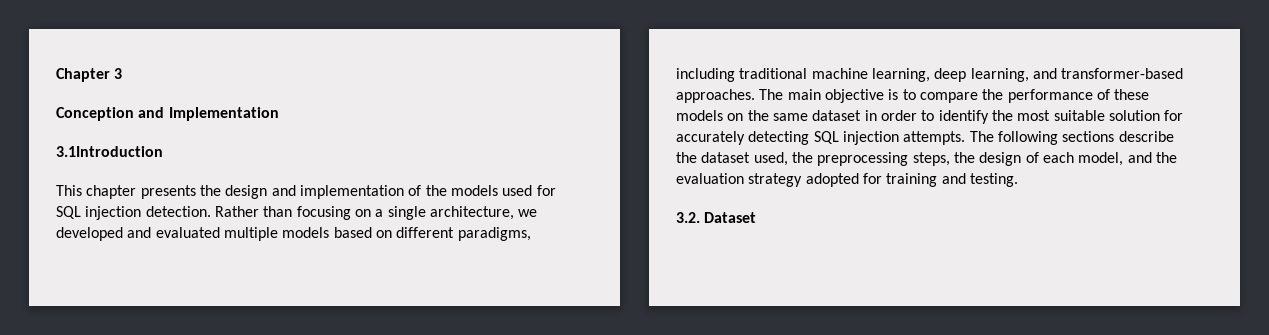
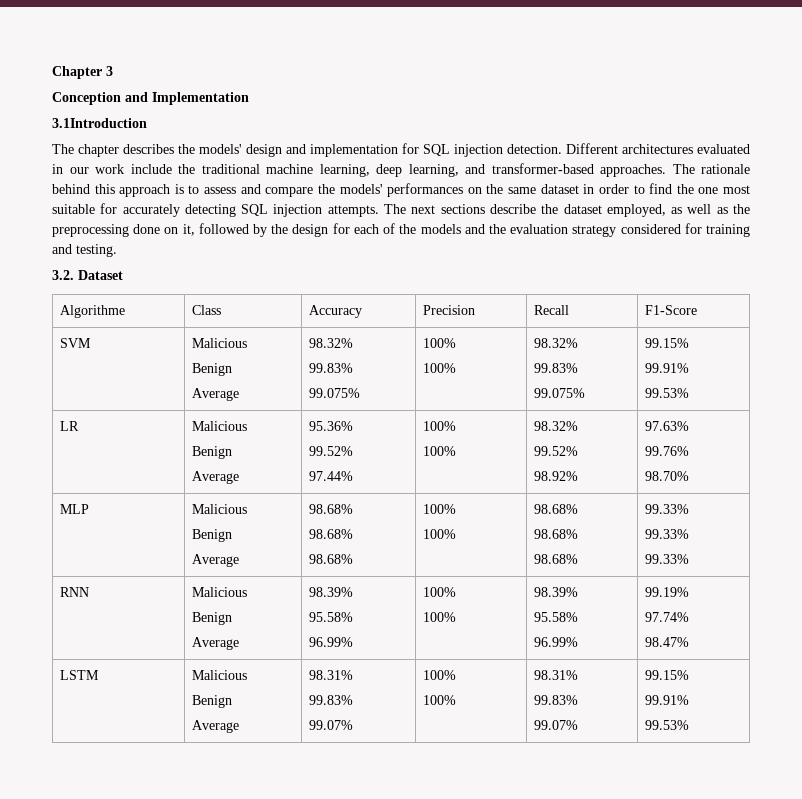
[56,185,556,199] [56,206,538,220] [56,227,531,241] [676,68,735,82] This chapter presents the design and implementation of the models used for SQL injection detection. Rather than focusing on a single architecture, we developed and evaluated multiple models based on different paradigms, including -> [52,143,750,157] [52,164,195,174] The chapter describes the models' design and implementation for SQL injection detection. Different architectures evaluated in our work include the
[787,89,1150,103] [676,110,723,121] main objective is to compare the performance of these models -> [701,164,750,174] [52,183,464,197] rationale behind this approach is to assess and compare the models' performances
[938,110,1013,124] identify the -> [649,183,719,194] find the one
[1108,110,1160,121] solution -> (95, 209) none
[997,131,1058,145] following -> [411,205,436,214] next
[753,152,1124,166] used, the preprocessing steps, the design of each model, -> [606,204,750,217] [52,223,461,237] employed, as well as the preprocessing done on it, followed by the design for each of the models
[805,173,859,187] adopted -> [620,224,681,234] considered
(757, 217) none -> [60,305,126,318] [192,305,222,315] [309,305,363,318] [423,305,476,315] [534,305,570,315] [645,305,698,315] [60,338,92,348] [192,338,248,348] [192,363,233,376] [192,388,240,401] [309,338,354,348] [309,363,354,373] [309,388,361,398] [423,338,457,348] [423,363,457,373] [534,338,579,348] [534,363,579,373] [534,388,586,398] [645,338,690,348] [645,363,690,373] [645,388,690,398] [60,421,80,431] [192,421,248,431] [192,446,233,459] [192,471,240,484] [309,421,354,431] [309,446,354,456] [309,471,354,481] [423,421,457,431] [423,446,457,456] [534,421,579,431] [534,446,579,456] [534,471,579,481] [645,421,690,431] [645,446,690,456] [645,471,690,481] [60,504,90,514] [192,504,248,514] [192,529,233,542] [192,554,240,567] [309,504,354,514] [309,529,354,539] [309,554,354,564] [423,504,457,514] [423,529,457,539] [534,504,579,514] [534,529,579,539] [534,554,579,564] [645,504,690,514] [645,529,690,539] [645,554,690,564] [60,587,90,597] [192,587,248,597] [192,612,233,625] [192,637,240,650] [309,587,354,597] [309,612,354,622] [309,637,354,647] [423,587,457,597] [423,612,457,622] [534,587,579,597] [534,612,579,622] [534,637,579,647] [645,587,690,597] [645,612,690,622] [645,637,690,647] [60,670,100,680] [192,670,248,680] [192,695,233,708] [192,720,240,733] [309,670,354,680] [309,695,354,705] [309,720,354,730] [423,670,457,680] [423,695,457,705] [534,670,579,680] [534,695,579,705] [534,720,579,730] [645,670,690,680] [645,695,690,705] [645,720,690,730] // Algorithme | Class | Accuracy | Precision | Recall | F1-Score // SVM | Malicious // Benign // Average | 98.32% // 99.83% // 99.075% | 100% // 100% | 98.32% // 99.83% // 99.075% | 99.15% // 99.91% // 99.53% // LR | Malicious // Benign // Average | 95.36% // 99.52% // 97.44% | 100% // 100% | 98.32% // 99.52% // 98.92% | 97.63% // 99.76% // 98.70% // MLP | Malicious // Benign // Average | 98.68% // 98.68% // 98.68% | 100% // 100% | 98.68% // 98.68% // 98.68% | 99.33% // 99.33% // 99.33% // RNN | Malicious // Benign // Average | 98.39% // 95.58% // 96.99% | 100% // 100% | 98.39% // 95.58% // 96.99% | 99.19% // 97.74% // 98.47% // LSTM | Malicious // Benign // Average | 98.31% // 99.83% // 99.07% | 100% // 100% | 98.31% // 99.83% // 99.07% | 99.15% // 99.91% // 99.53%

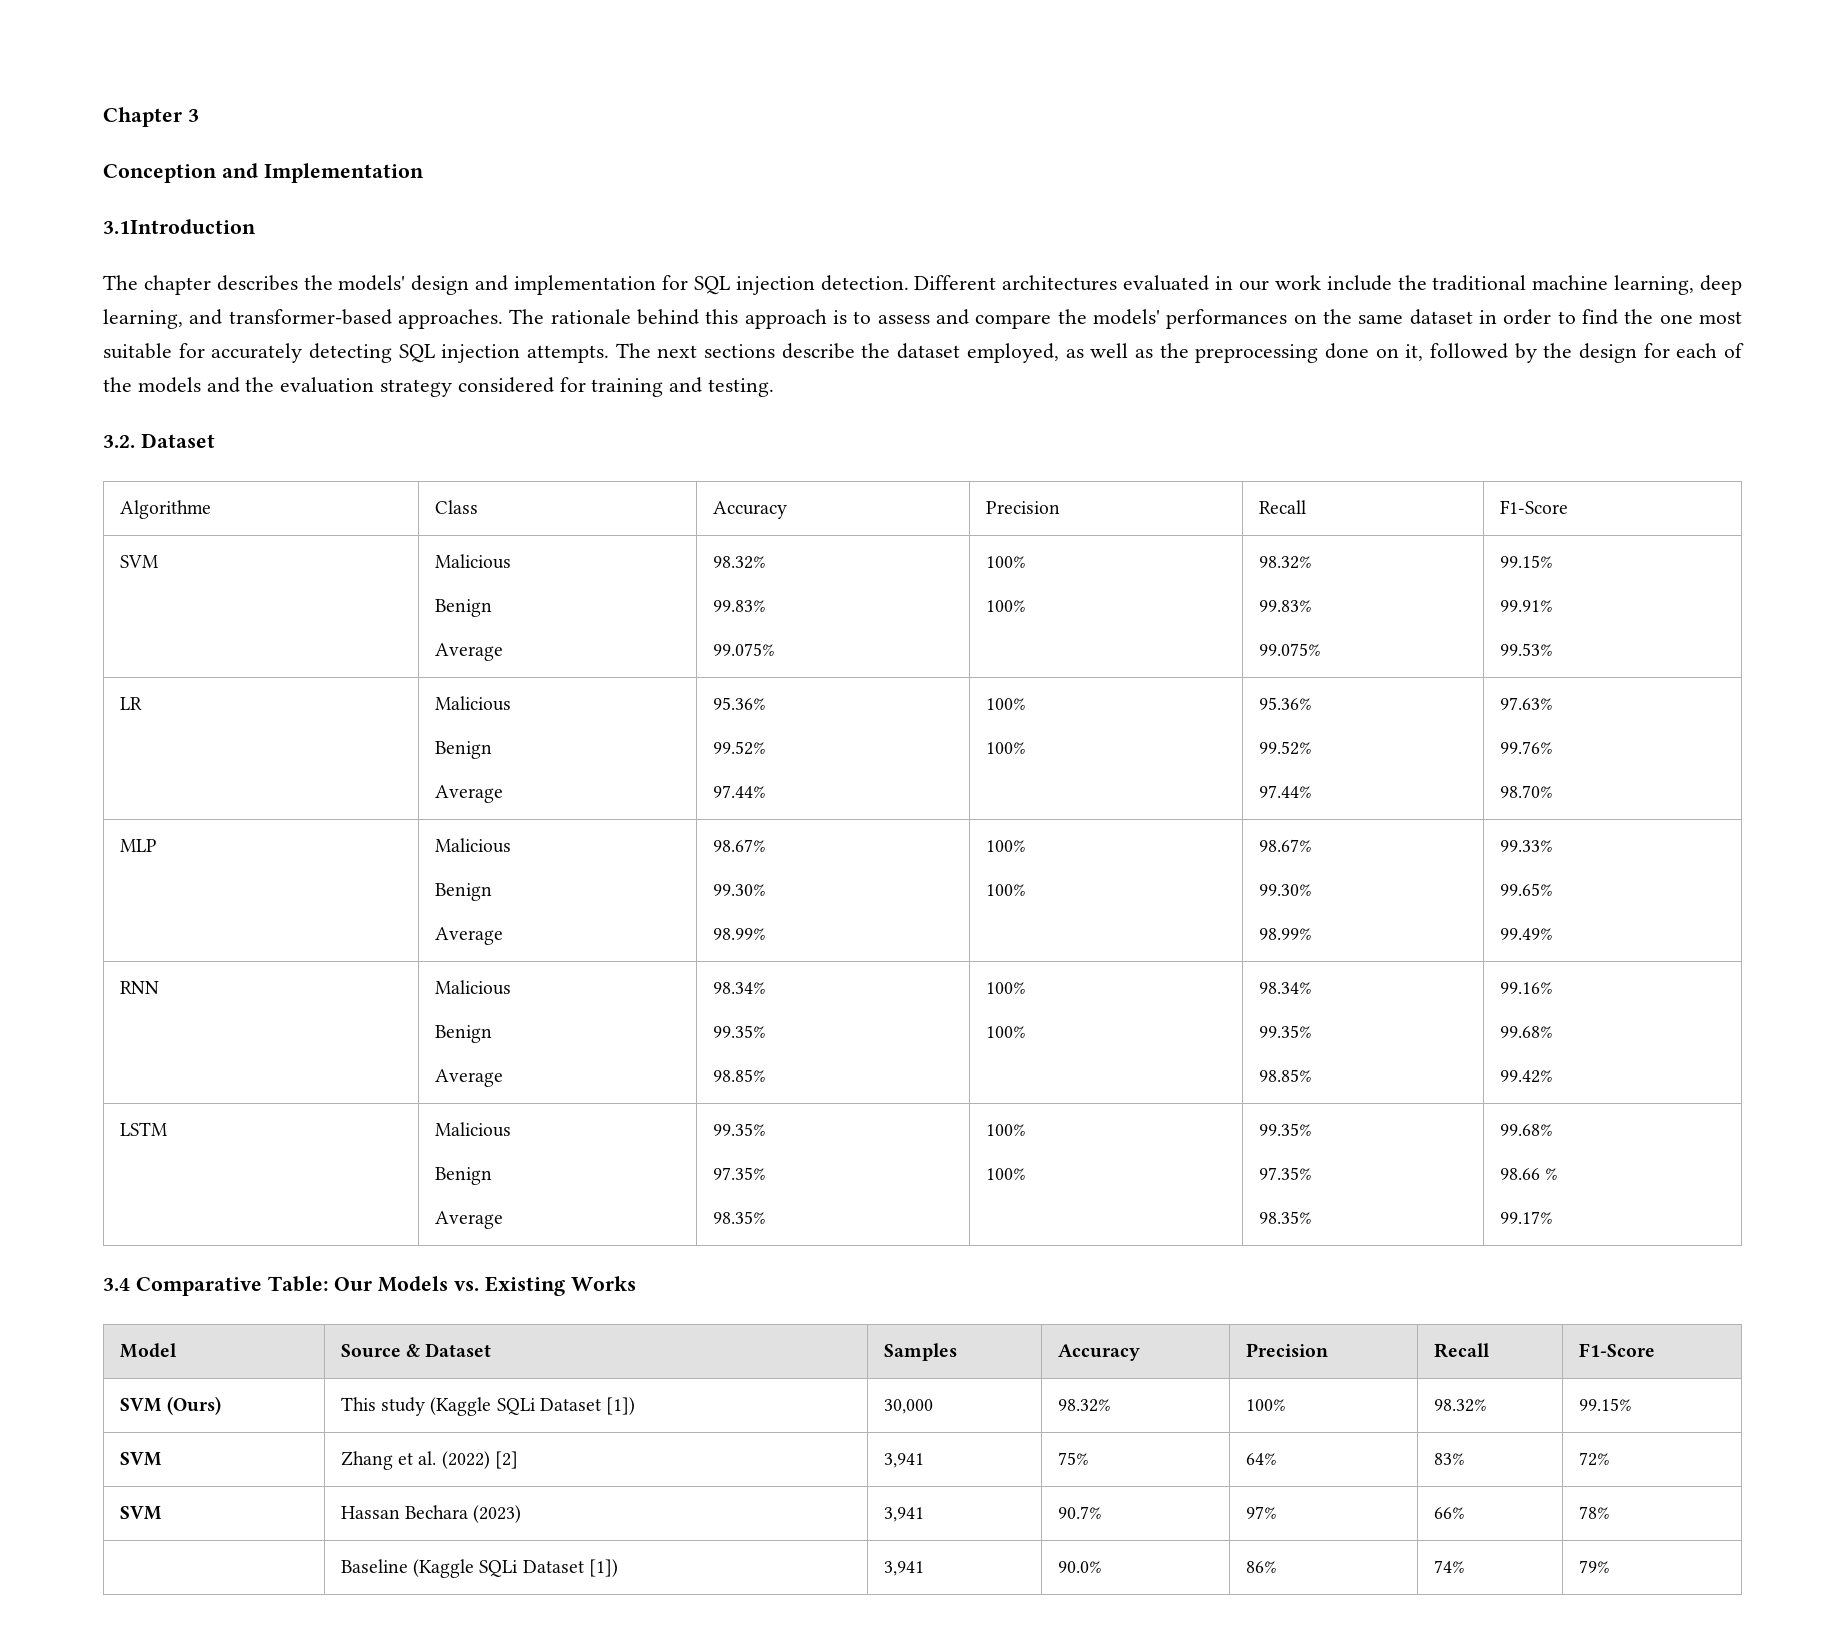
[534,421,579,431] [534,446,579,456] [534,471,579,481] 98.32% // 99.52% // 98.92% -> [1258,697,1311,710] [1258,741,1311,755] [1258,785,1311,798] 95.36% // 99.52% // 97.44%
[309,504,354,514] [309,529,354,539] [309,554,354,564] [423,504,457,514] [423,529,457,539] [534,504,579,514] [534,529,579,539] [534,554,579,564] [645,504,690,514] [645,529,690,539] [645,554,690,564] 98.68% // 98.68% // 98.68% | 100% // 100% | 98.68% // 98.68% // 98.68% | 99.33% // 99.33% // 99.33% -> [712,839,765,852] [712,884,765,896] [712,928,765,940] [985,840,1025,852] [985,884,1025,896] [1258,839,1311,852] [1258,884,1311,896] [1258,928,1311,940] [1499,840,1552,852] [1499,883,1552,896] [1499,928,1552,940] 98.67% // 99.30% // 98.99% | 100% // 100% | 98.67% // 99.30% // 98.99% | 99.33% // 99.65% // 99.49%
[309,587,354,597] [309,612,354,622] [309,637,354,647] [423,587,457,597] [423,612,457,622] [534,587,579,597] [534,612,579,622] [534,637,579,647] [645,587,690,597] [645,612,690,622] [645,637,690,647] 98.39% // 95.58% // 96.99% | 100% // 100% | 98.39% // 95.58% // 96.99% | 99.19% // 97.74% // 98.47% -> [712,982,765,994] [712,1025,765,1038] [712,1069,765,1082] [985,982,1025,994] [985,1026,1025,1038] [1258,982,1311,994] [1258,1025,1311,1038] [1258,1069,1311,1082] [1499,982,1552,994] [1499,1026,1552,1038] [1499,1070,1552,1083] 98.34% // 99.35% // 98.85% | 100% // 100% | 98.34% // 99.35% // 98.85% | 99.16% // 99.68% // 99.42%
[309,670,354,680] [309,695,354,705] [309,720,354,730] [423,670,457,680] [423,695,457,705] [534,670,579,680] [534,695,579,705] [534,720,579,730] [645,670,690,680] [645,695,690,705] [645,720,690,730] 98.31% // 99.83% // 99.07% | 100% // 100% | 98.31% // 99.83% // 99.07% | 99.15% // 99.91% // 99.53% -> [712,1123,765,1136] [712,1167,765,1180] [712,1211,765,1224] [985,1124,1025,1136] [985,1168,1025,1180] [1258,1123,1311,1136] [1258,1167,1311,1180] [1258,1211,1311,1224] [1499,1124,1552,1136] [1499,1168,1558,1180] [1499,1211,1552,1224] [103,1276,636,1296] [119,1343,177,1358] [340,1343,492,1358] [883,1343,957,1361] [1057,1344,1140,1361] [1245,1343,1328,1357] [1433,1343,1490,1358] [1578,1343,1655,1357] [119,1396,222,1415] [340,1397,636,1416] [883,1399,933,1414] [1057,1399,1110,1412] [1245,1399,1285,1411] [1433,1399,1486,1412] [1578,1398,1631,1411] [119,1452,162,1466] [340,1451,518,1470] [883,1453,924,1468] [1057,1452,1088,1465] [1245,1453,1276,1465] [1433,1453,1464,1465] [1578,1452,1609,1466] [119,1506,162,1520] [340,1505,522,1523] [883,1507,924,1522] [1057,1506,1101,1519] [1245,1506,1276,1519] [1433,1507,1464,1519] [1578,1506,1609,1519] [340,1559,618,1578] [883,1561,924,1576] [1057,1561,1101,1573] [1245,1561,1276,1573] [1433,1560,1464,1573] [1578,1560,1609,1573] 99.35% // 97.35% // 98.35% | 100% // 100% | 99.35% // 97.35% // 98.35% | 99.68% // 98.66 % // 99.17% // 3.4 Comparative Table: Our Models vs. Existing Works // Model | Source & Dataset | Samples | Accuracy | Precision | Recall | F1-Score // SVM (Ours) | This study (Kaggle SQLi Dataset [1]) | 30,000 | 98.32% | 100% | 98.32% | 99.15% // SVM | Zhang et al. (2022) [2] | 3,941 | 75% | 64% | 83% | 72% // SVM | Hassan Bechara (2023) | 3,941 | 90.7% | 97% | 66% | 78% // | Baseline (Kaggle SQLi Dataset [1]) | 3,941 | 90.0% | 86% | 74% | 79%

